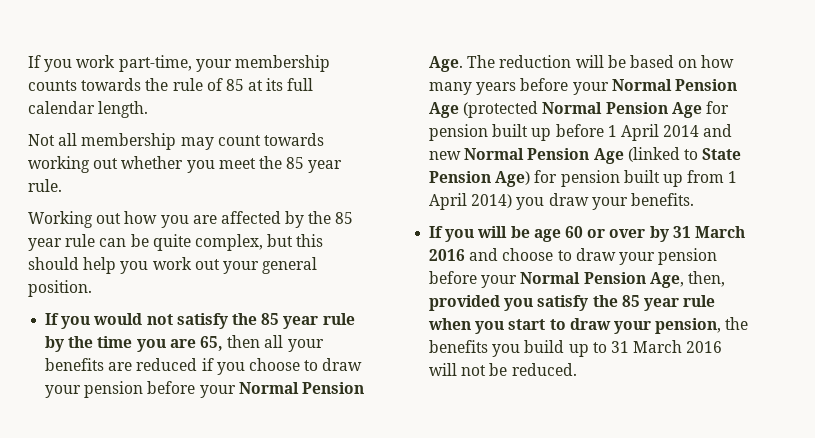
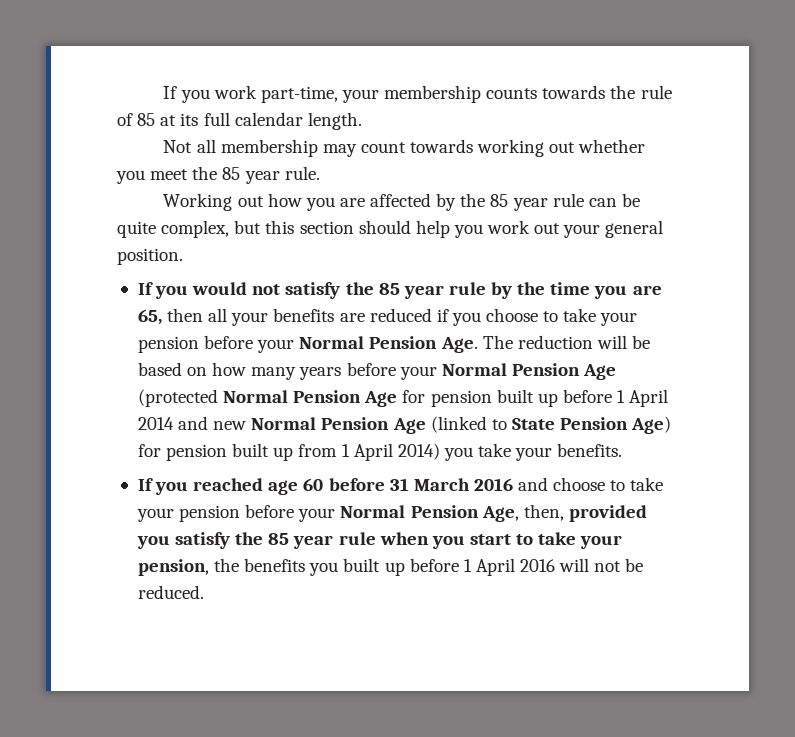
(324, 240) none -> [299,221,354,234] section
[322,358,363,371] draw -> [563,308,597,322] take
[548,193,589,206] draw -> [478,443,512,457] take
[477,226,669,242] will be age 60 or over by -> [193,478,385,495] reached age 60 before
[575,248,616,261] draw -> [630,477,664,491] take
[569,318,611,330] draw -> [538,532,577,545] take
[524,340,683,357] build up to 31 March -> [343,558,515,576] built up before 1 April

